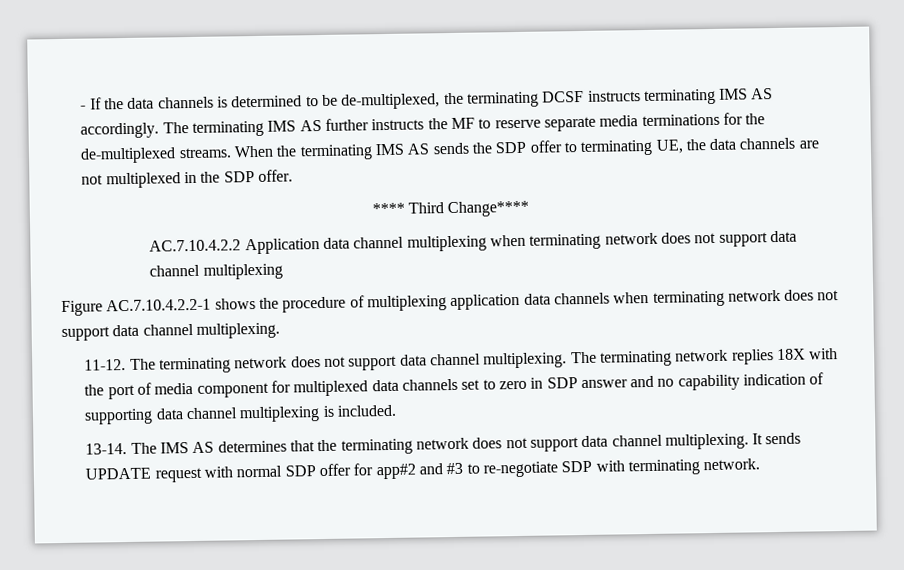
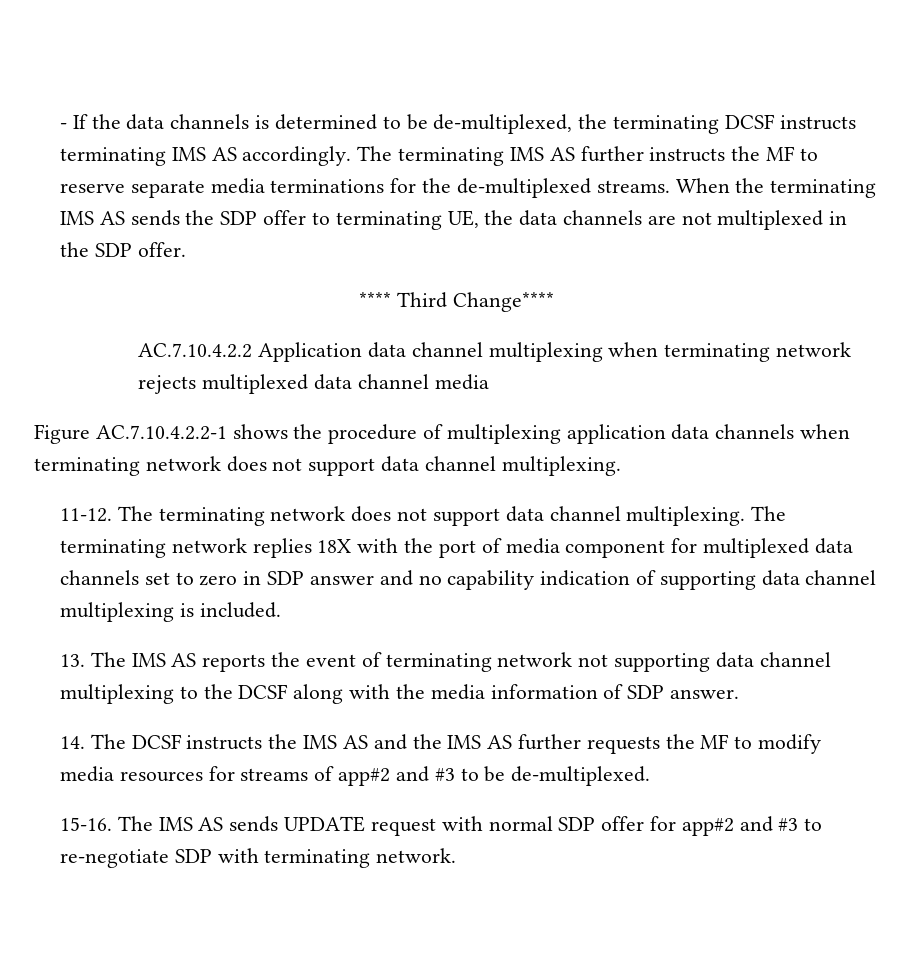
[661,230,798,247] [149,263,283,280] does not support data channel multiplexing -> [138,374,489,394] rejects multiplexed data channel media
[85,433,764,455] 13-14. The IMS AS determines that the terminating network does not support data channel multiplexing. It -> [60,652,831,672] [60,684,739,704] [60,734,821,754] [60,766,651,786] [60,816,224,831] 13. The IMS AS reports the event of terminating network not supporting data channel multiplexing to the DCSF along with the media information of SDP answer. // 14. The DCSF instructs the IMS AS and the IMS AS further requests the MF to modify media resources for streams of app#2 and #3 to be de-multiplexed. // 15-16. The IMS AS

